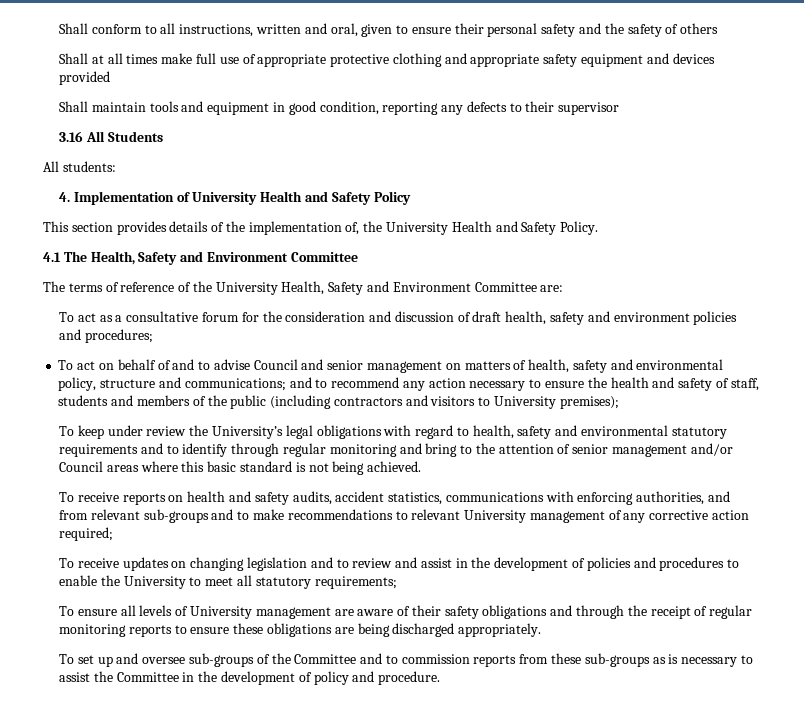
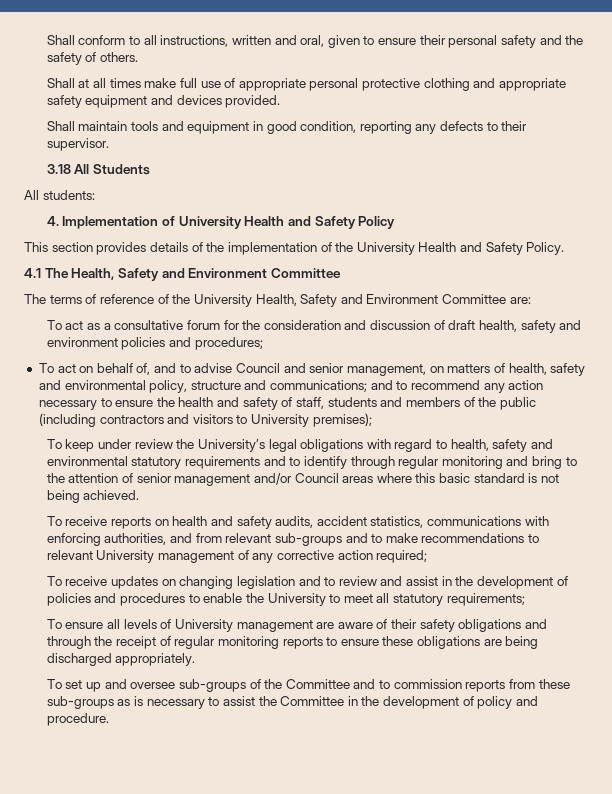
[680,23,719,34] others -> [99,52,138,62] others.
(327, 60) none -> [309,78,359,91] personal
[59,71,111,85] provided -> [225,95,281,108] provided.
[558,102,620,115] [59,131,84,142] supervisor // 3.16 -> [46,138,109,151] [46,164,71,174] supervisor. // 3.18
[345,222,360,235] of, -> [320,242,332,252] of
[157,360,171,370] of -> [136,363,151,375] of,
[366,361,442,373] management -> [346,364,426,376] management,

